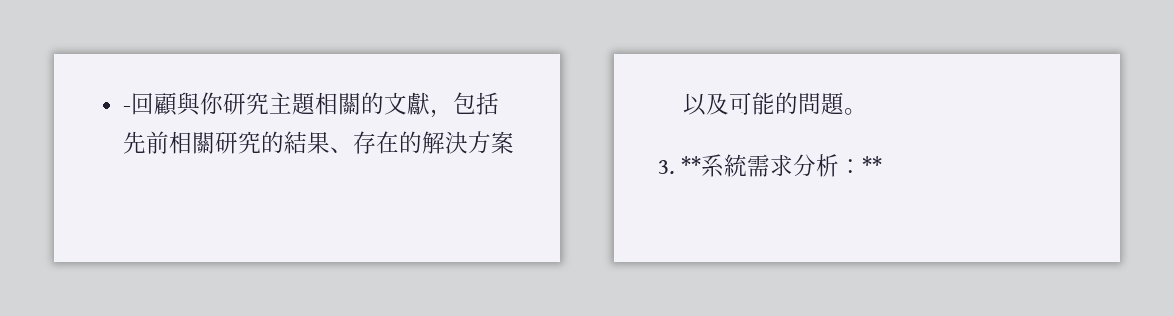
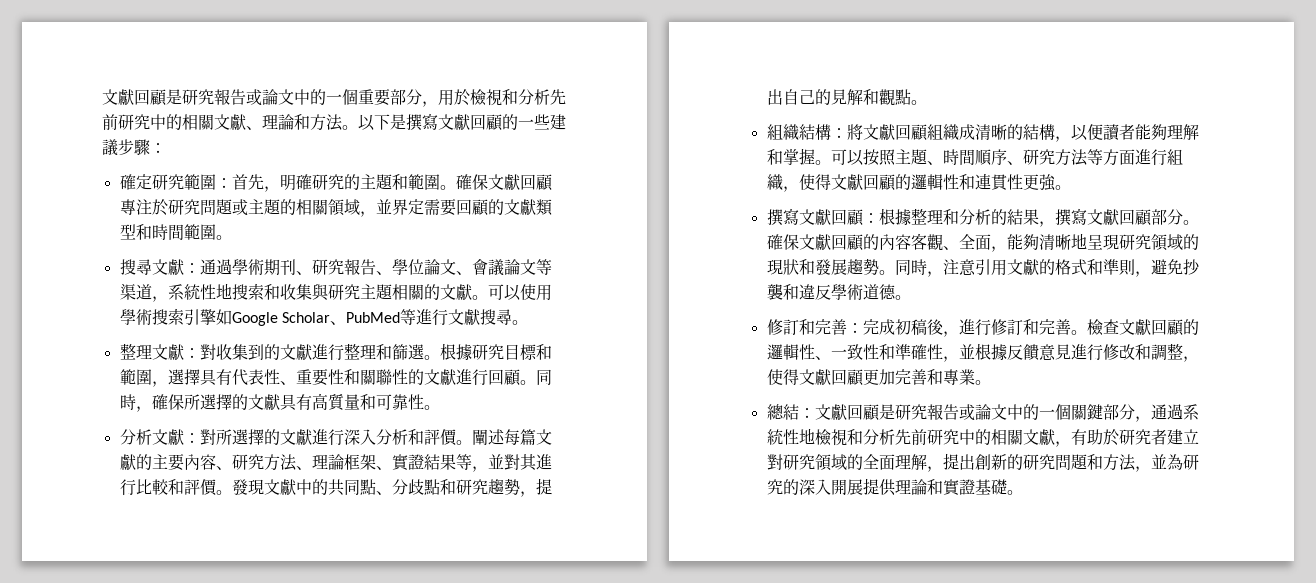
[122,92,223,116] -回顧與你 -> [102,89,566,107] [102,113,566,131] [102,139,166,156] [119,174,553,192] [119,199,553,217] [119,224,232,240] [119,259,552,276] [119,283,329,302] 文獻回顧是研究報告或論文中的一個重要部分，用於檢視和分析先前研究中的相關文獻、理論和方法。以下是撰寫文獻回顧的一些建議步驟： // 確定研究範圍：首先，明確研究的主題和範圍。確保文獻回顧專注於研究問題或主題的相關領域，並界定需要回顧的文獻類型和時間範圍。 // 搜尋文獻：通過學術期刊、研究報告、學位論文、會議論文等渠道，系統性地搜索和收集與
[429,92,499,118] [122,131,514,154] [682,92,867,116] [658,154,883,177] ，包括先前相關研究的結果、存在的解決方案以及可能的問題。 // 3. **系統需求分析：** -> [471,284,552,301] [119,308,528,326] [119,343,552,361] [119,369,552,387] [119,393,440,412] [119,429,552,446] [119,454,552,472] [119,478,552,497] [766,89,927,105] [766,124,1199,142] [766,148,1183,166] [766,173,1071,192] [766,208,1199,227] [766,233,1199,252] [766,258,1200,277] [766,284,911,300] [766,319,1199,337] [766,343,1199,362] [766,369,991,386] [766,404,1199,422] [766,428,1199,447] [766,453,1199,472] [766,478,1023,496] 。可以使用學術搜索引擎如Google Scholar、PubMed等進行文獻搜尋。 // 整理文獻：對收集到的文獻進行整理和篩選。根據研究目標和範圍，選擇具有代表性、重要性和關聯性的文獻進行回顧。同時，確保所選擇的文獻具有高質量和可靠性。 // 分析文獻：對所選擇的文獻進行深入分析和評價。闡述每篇文獻的主要內容、研究方法、理論框架、實證結果等，並對其進行比較和評價。發現文獻中的共同點、分歧點和研究趨勢，提出自己的見解和觀點。 // 組織結構：將文獻回顧組織成清晰的結構，以便讀者能夠理解和掌握。可以按照主題、時間順序、研究方法等方面進行組織，使得文獻回顧的邏輯性和連貫性更強。 // 撰寫文獻回顧：根據整理和分析的結果，撰寫文獻回顧部分。確保文獻回顧的內容客觀、全面，能夠清晰地呈現研究領域的現狀和發展趨勢。同時，注意引用文獻的格式和準則，避免抄襲和違反學術道德。 // 修訂和完善：完成初稿後，進行修訂和完善。檢查文獻回顧的邏輯性、一致性和準確性，並根據反饋意見進行修改和調整，使得文獻回顧更加完善和專業。 // 總結：文獻回顧是研究報告或論文中的一個關鍵部分，通過系統性地檢視和分析先前研究中的相關文獻，有助於研究者建立對研究領域的全面理解，提出創新的研究問題和方法，並為研究的深入開展提供理論和實證基礎。

